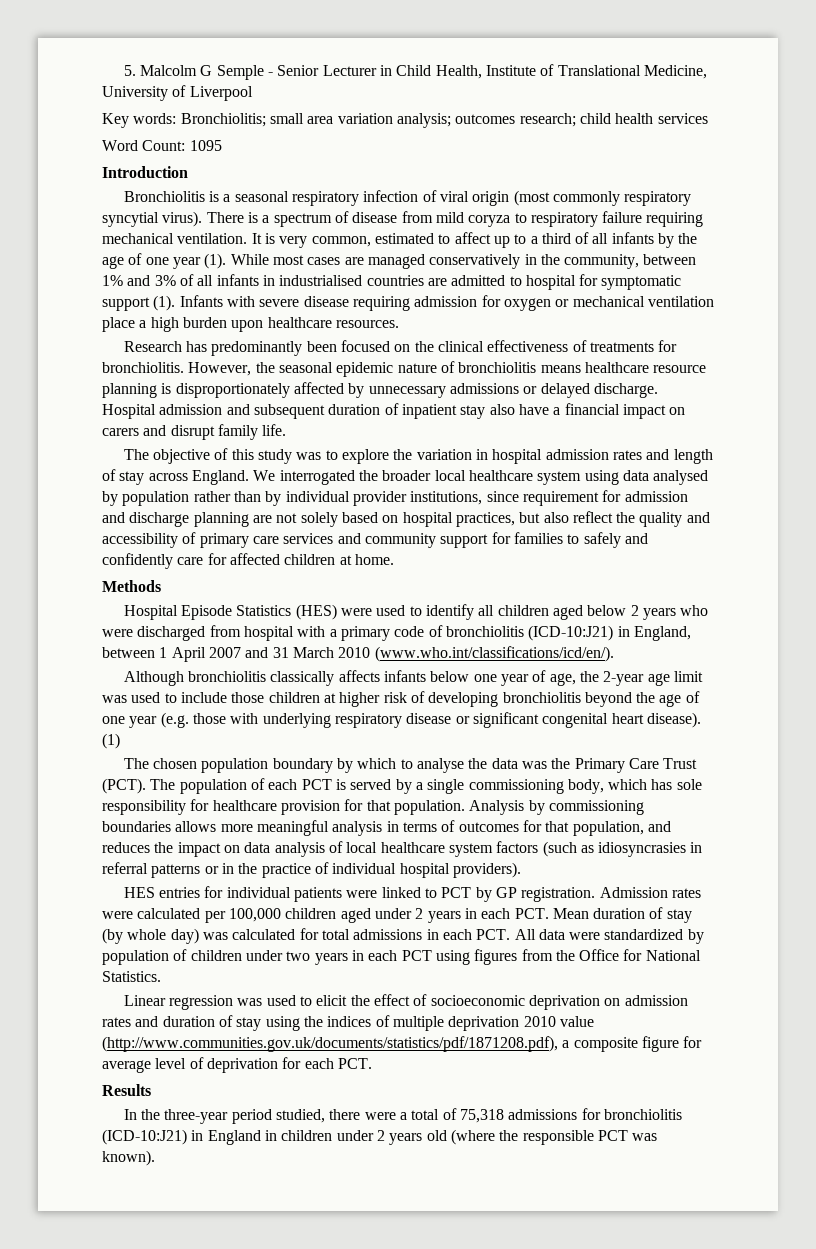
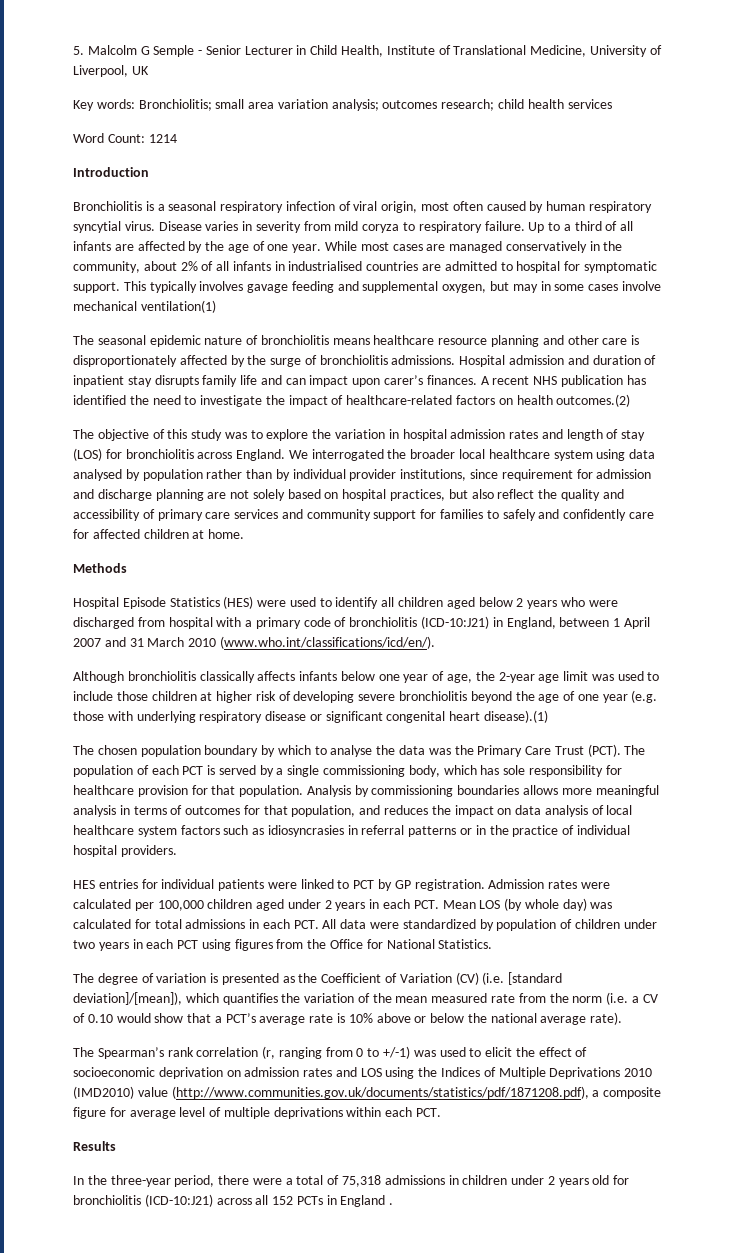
[189,86,253,101] Liverpool -> [73,65,149,77] Liverpool, UK
[189,140,222,151] 1095 -> [148,134,177,143] 1214
[472,190,692,206] [102,211,398,227] origin (most commonly respiratory syncytial virus). There is a spectrum of disease -> [381,201,652,213] [73,221,301,233] origin, most often caused by human respiratory syncytial virus. Disease varies in severity
[602,211,704,227] [102,232,510,248] failure requiring mechanical ventilation. It is very common, estimated to affect up -> [484,221,545,233] failure. Up
(654, 238) none -> [114,241,185,251] are affected
[172,253,227,269] year (1). -> [292,244,322,253] year.
[643,254,697,265] [102,275,176,286] between 1% and 3% -> [143,261,198,271] about 2%
[102,295,714,311] [102,317,399,332] [123,340,678,356] [102,362,275,376] support (1). Infants with severe disease requiring admission for oxygen or mechanical ventilation place a high burden upon healthcare resources. // Research has predominantly been focused on the clinical effectiveness of treatments for bronchiolitis. However, the -> [73,281,661,293] [73,300,216,313] [73,335,94,345] support. This typically involves gavage feeding and supplemental oxygen, but may in some cases involve mechanical ventilation(1) // The
(157, 390) none -> [542,335,628,345] and other care
[368,383,658,398] unnecessary admissions or delayed discharge. -> [247,355,456,367] the surge of bronchiolitis admissions.
[253,404,325,419] subsequent -> (589, 360) none
[489,403,686,419] [102,424,287,440] also have a financial impact on carers and disrupt family life. -> [154,375,646,387] [73,394,631,407] disrupts family life and can impact upon carer’s finances. A recent NHS publication has identified the need to investigate the impact of healthcare-related factors on health outcomes.(2)
(145, 478) none -> [73,448,194,461] (LOS) for bronchiolitis
(499, 699) none -> [358,694,396,701] severe
[646,712,701,728] [102,733,120,749] disease). (1) -> [484,710,549,723] disease).(1)
[542,841,577,857] (such -> [223,825,249,835] such
[452,862,521,878] providers). -> [120,845,177,857] providers.
[593,907,692,923] duration of stay -> [479,900,501,909] LOS
[123,995,234,1010] Linear regression -> [73,972,563,985] [73,992,658,1005] [73,1012,623,1025] [73,1046,411,1059] The degree of variation is presented as the Coefficient of Variation (CV) (i.e. [standard deviation]/[mean]), which quantifies the variation of the mean measured rate from the norm (i.e. a CV of 0.10 would show that a PCT’s average rate is 10% above or below the national average rate). // The Spearman’s rank correlation (r, ranging from 0 to +/-1)
[162,1015,556,1031] duration of stay using the indices of multiple deprivation 2010 -> [360,1067,653,1079] [73,1086,134,1099] LOS using the Indices of Multiple Deprivations 2010 (IMD2010)
[206,1057,302,1073] deprivation for -> [223,1107,382,1119] multiple deprivations within
[231,1109,326,1124] period studied, -> [174,1175,215,1187] period,
[581,1108,682,1120] [102,1129,261,1145] for bronchiolitis (ICD-10:J21) in England -> (445, 1180) none
[450,1129,658,1145] [102,1150,155,1166] (where the responsible PCT was known). -> [613,1175,630,1185] [73,1194,394,1207] for bronchiolitis (ICD-10:J21) across all 152 PCTs in England .

